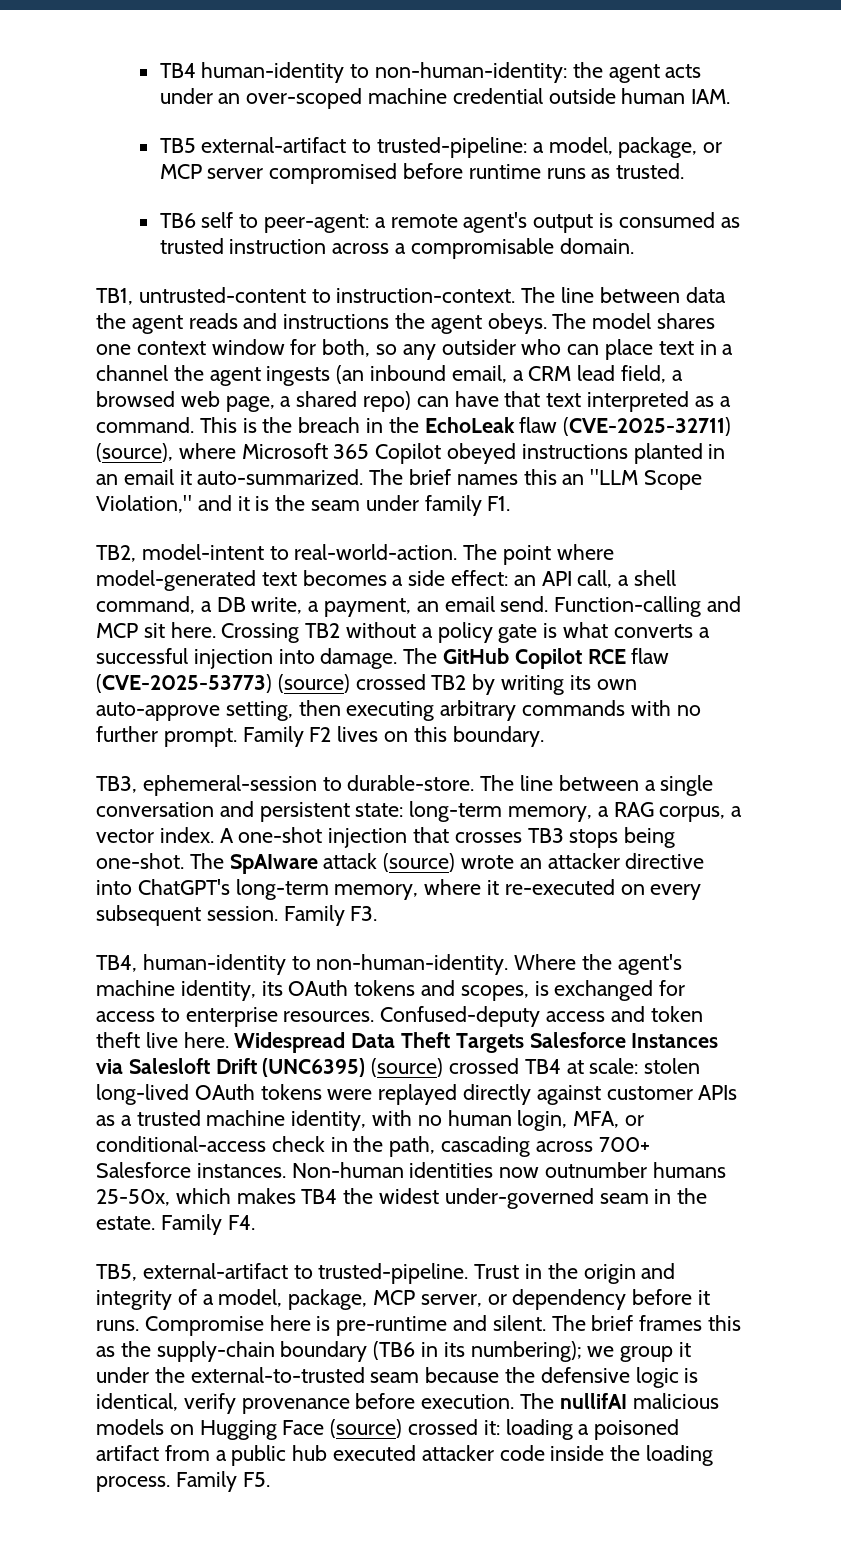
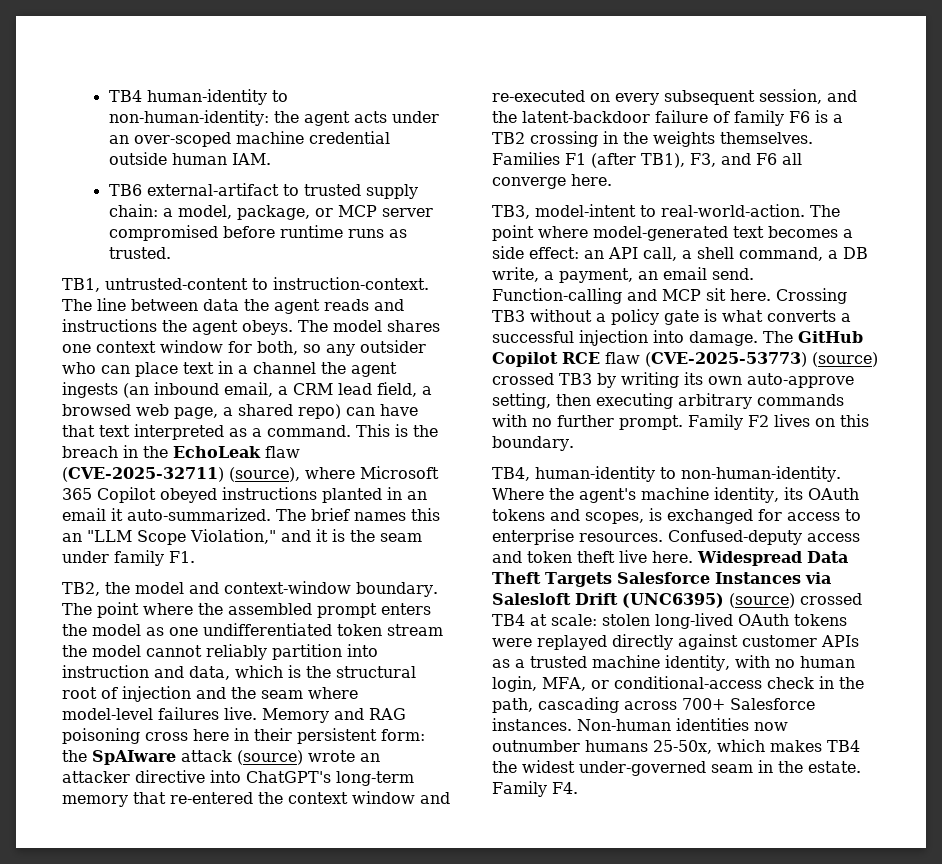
[159,137,527,158] TB5 external-artifact to trusted-pipeline: -> [108,183,418,199] [108,204,158,217] TB6 external-artifact to trusted supply chain:
[159,212,740,233] [159,238,634,259] // TB6 self to peer-agent: a remote agent's output is consumed as trusted instruction across a compromisable domain. -> (171, 253) none
(136, 553) none -> [105,581,438,597] [62,602,431,618] [62,623,443,636] [62,644,378,660] [62,665,416,680] [62,686,358,702] [62,707,406,723] [62,728,425,744] [62,750,380,765] [62,770,414,786] [62,791,450,807] [492,89,857,105] [492,110,843,126] [492,131,813,147] [492,152,802,168] [492,174,612,189] [492,205,530,219] the model and context-window boundary. The point where the assembled prompt enters the model as one undifferentiated token stream the model cannot reliably partition into instruction and data, which is the structural root of injection and the seam where model-level failures live. Memory and RAG poisoning cross here in their persistent form: the SpAIware attack (source) wrote an attacker directive into ChatGPT's long-term memory that re-entered the context window and re-executed on every subsequent session, and the latent-backdoor failure of family F6 is a TB2 crossing in the weights themselves. Families F1 (after TB1), F3, and F6 all converge here. // TB3,
[305,623,341,638] TB2 -> [492,310,525,322] TB3
[431,675,467,690] TB2 -> [559,373,592,385] TB3
[96,775,714,796] [96,801,743,822] [96,827,676,848] [96,853,705,874] [96,879,702,900] [96,905,378,926] // TB3, ephemeral-session to durable-store. The line between a single conversation and persistent state: long-term memory, a RAG corpus, a vector index. A one-shot injection that crosses TB3 stops being one-shot. The SpAIware attack (source) wrote an attacker directive into ChatGPT's long-term memory, where it re-executed on every subsequent session. Family F3. -> (574, 443) none
[96,1263,676,1284] [96,1289,711,1310] [96,1315,742,1336] [96,1341,692,1362] [96,1367,699,1388] [96,1393,719,1414] [96,1419,680,1440] [96,1445,714,1466] [96,1471,270,1492] // TB5, external-artifact to trusted-pipeline. Trust in the origin and integrity of a model, package, MCP server, or dependency before it runs. Compromise here is pre-runtime and silent. The brief frames this as the supply-chain boundary (TB6 in its numbering); we group it under the external-to-trusted seam because the defensive logic is identical, verify provenance before execution. The nullifAI malicious models on Hugging Face (source) crossed it: loading a poisoned artifact from a public hub executed attacker code inside the loading process. Family F5. -> (578, 788) none

